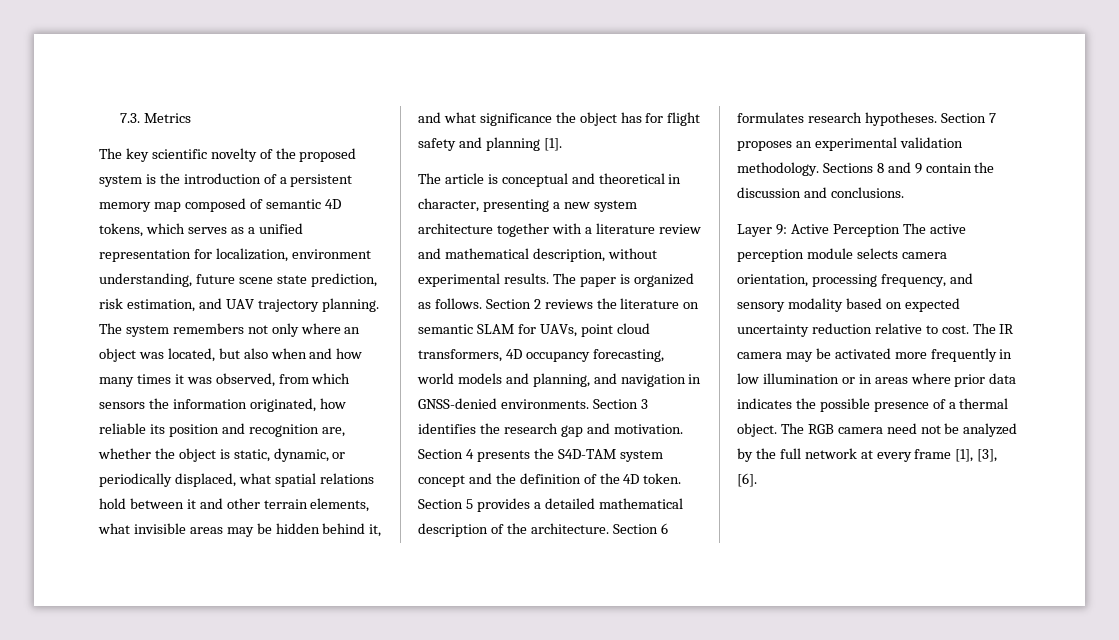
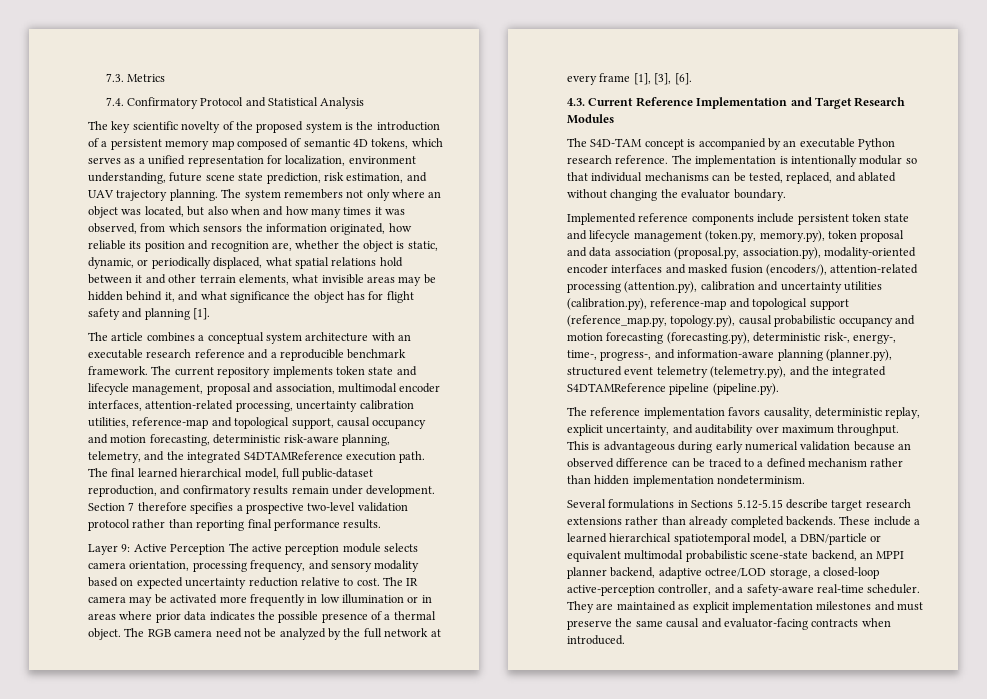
(191, 118) none -> [105,97,365,109] // 7.4. Confirmatory Protocol and Statistical Analysis
[487,173,682,187] [418,198,637,212] [418,223,701,237] [418,248,657,262] [418,273,694,287] [418,298,700,309] [418,323,650,337] [418,349,664,362] [417,373,702,387] [418,398,648,409] [418,423,683,437] [418,448,663,462] [418,473,682,487] [418,498,683,512] [418,523,668,537] [737,112,996,126] [737,137,963,151] [737,162,995,176] [737,187,904,198] is conceptual and theoretical in character, presenting a new system architecture together with a literature review and mathematical description, without experimental results. The paper is organized as follows. Section 2 reviews the literature on semantic SLAM for UAVs, point cloud transformers, 4D occupancy forecasting, world models and planning, and navigation in GNSS-denied environments. Section 3 identifies the research gap and motivation. Section 4 presents the S4D-TAM system concept and the definition of the 4D token. Section 5 provides a detailed mathematical description of the architecture. Section 6 formulates research hypotheses. Section 7 proposes an experimental validation methodology. Sections 8 and 9 contain the discussion and conclusions. -> [146,332,411,344] [88,349,407,361] [88,366,417,378] [88,383,441,395] [88,400,414,412] [88,417,427,429] [88,434,390,446] [88,451,426,463] [88,468,374,480] [88,485,436,497] [88,502,408,514] [88,519,382,531] combines a conceptual system architecture with an executable research reference and a reproducible benchmark framework. The current repository implements token state and lifecycle management, proposal and association, multimodal encoder interfaces, attention-related processing, uncertainty calibration utilities, reference-map and topological support, causal occupancy and motion forecasting, deterministic risk-aware planning, telemetry, and the integrated S4DTAMReference execution path. The final learned hierarchical model, full public-dataset reproduction, and confirmatory results remain under development. Section 7 therefore specifies a prospective two-level validation protocol rather than reporting final performance results.
(757, 480) none -> [567,97,906,109] [567,114,614,124] [567,138,895,150] [567,155,917,167] [567,172,896,184] [567,189,786,201] [567,213,910,225] [567,230,905,242] [567,247,916,259] [567,264,919,276] [567,281,882,293] [567,298,849,310] [567,315,915,327] [567,332,896,344] [567,349,892,361] [567,366,887,378] [567,383,779,395] [567,407,921,419] [567,424,900,436] [567,441,911,453] [567,458,904,468] [567,475,806,487] [567,499,911,511] [567,516,920,528] [567,533,882,545] [567,550,905,562] [567,567,880,579] [567,584,921,596] [567,601,923,613] [567,618,891,630] [567,635,625,645] // 4.3. Current Reference Implementation and Target Research Modules // The S4D-TAM concept is accompanied by an executable Python research reference. The implementation is intentionally modular so that individual mechanisms can be tested, replaced, and ablated without changing the evaluator boundary. // Implemented reference components include persistent token state and lifecycle management (token.py, memory.py), token proposal and data association (proposal.py, association.py), modality-oriented encoder interfaces and masked fusion (encoders/), attention-related processing (attention.py), calibration and uncertainty utilities (calibration.py), reference-map and topological support (reference_map.py, topology.py), causal probabilistic occupancy and motion forecasting (forecasting.py), deterministic risk-, energy-, time-, progress-, and information-aware planning (planner.py), structured event telemetry (telemetry.py), and the integrated S4DTAMReference pipeline (pipeline.py). // The reference implementation favors causality, deterministic replay, explicit uncertainty, and auditability over maximum throughput. This is advantageous during early numerical validation because an observed difference can be traced to a defined mechanism rather than hidden implementation nondeterminism. // Several formulations in Sections 5.12-5.15 describe target research extensions rather than already completed backends. These include a learned hierarchical spatiotemporal model, a DBN/particle or equivalent multimodal probabilistic scene-state backend, an MPPI planner backend, adaptive octree/LOD storage, a closed-loop active-perception controller, and a safety-aware real-time scheduler. They are maintained as explicit implementation milestones and must preserve the same causal and evaluator-facing contracts when introduced.

